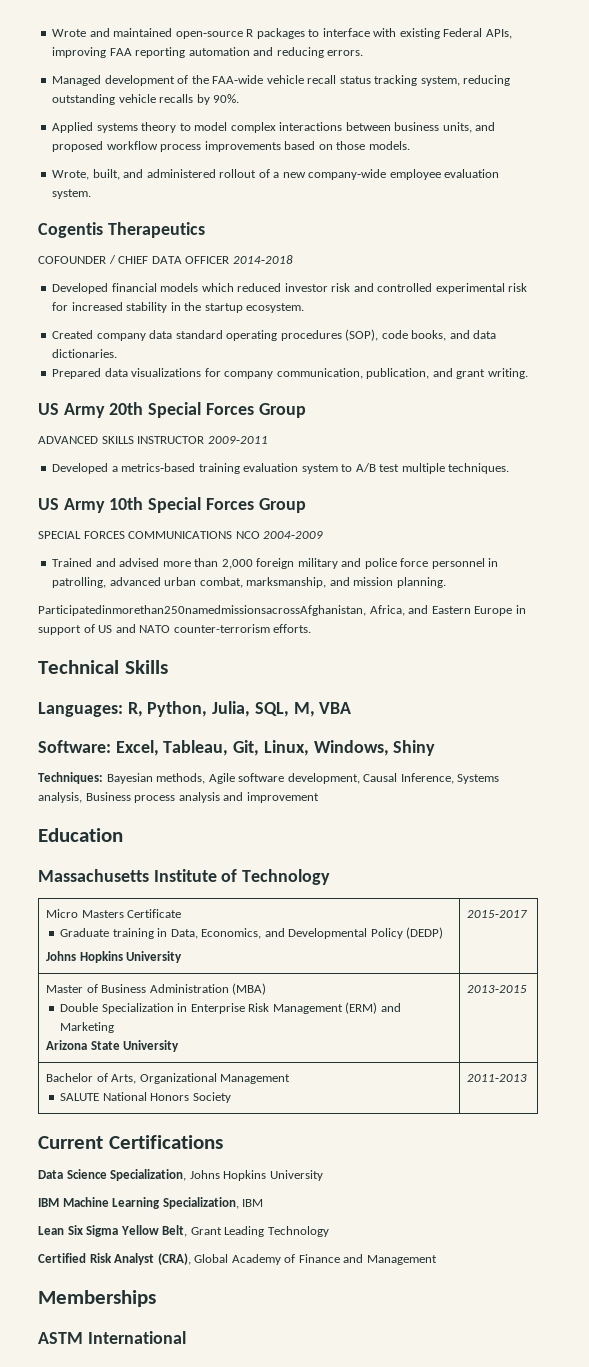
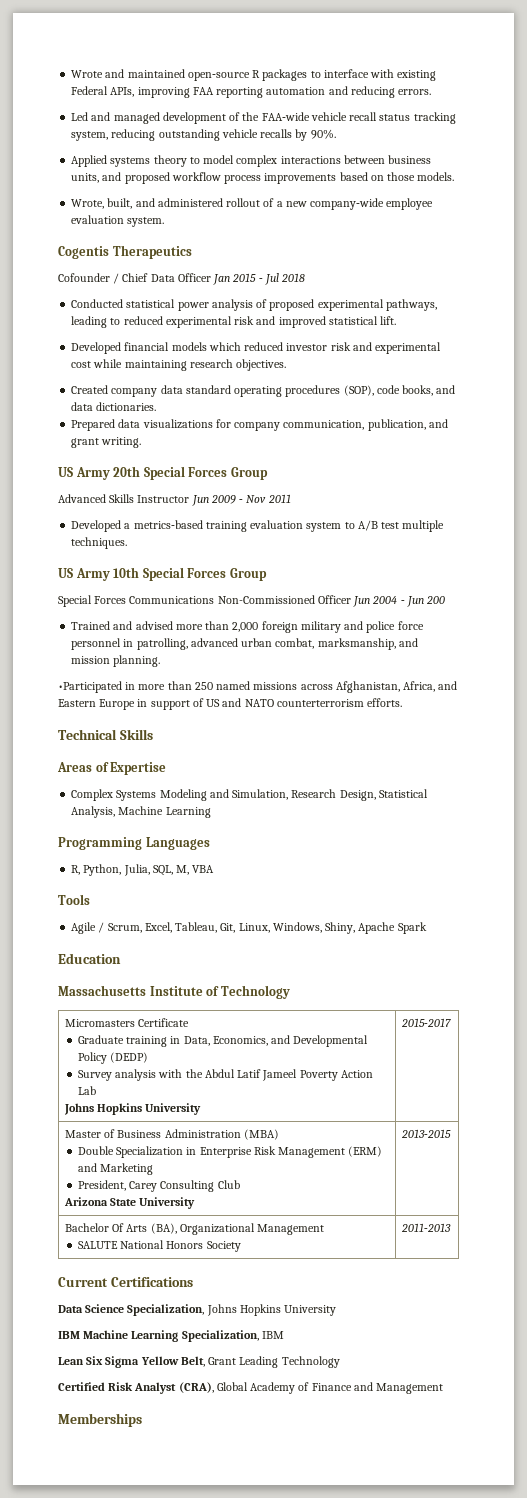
[52,75,102,86] Managed -> [71,112,160,124] Led and managed
[38,255,293,264] COFOUNDER / CHIEF DATA OFFICER 2014‑2018 -> [58,273,306,285] [71,299,437,311] [71,316,397,328] Cofounder / Chief Data Officer Jan 2015 ‑ Jul 2018 // Conducted statistical power analysis of proposed experimental pathways, leading to reduced experimental risk and improved statistical lift.
[377,283,528,294] [52,302,305,313] controlled experimental risk for increased stability in the startup ecosystem. -> [375,342,442,354] [71,359,287,371] experimental cost while maintaining research objectives.
[38,436,268,444] ADVANCED SKILLS INSTRUCTOR 2009‑2011 -> [58,494,291,506] Advanced Skills Instructor Jun 2009 ‑ Nov 2011
[38,531,324,539] SPECIAL FORCES COMMUNICATIONS NCO 2004‑2009 -> [58,595,446,607] Special Forces Communications Non-Commissioned Officer Jun 2004 ‑ Jun 200
[38,605,366,616] Participatedinmorethan250namedmissionsacrossAfghanistan, -> [58,681,400,693] •Participated in more than 250 named missions across Afghanistan,
[173,624,270,633] counter-terrorism -> [276,699,364,707] counterterrorism
[38,702,123,717] Languages: -> [57,762,167,775] [71,789,428,801] [71,806,211,818] [58,837,210,850] Areas of Expertise // Complex Systems Modeling and Simulation, Research Design, Statistical Analysis, Machine Learning // Programming Languages //
[38,740,111,753] Software: -> [58,894,90,905] [71,922,142,934] Tools // Agile / Scrum,
[393,740,436,756] [38,772,500,784] [38,792,319,803] Shiny // Techniques: Bayesian methods, Agile software development, Causal Inference, Systems analysis, Business process analysis and improvement -> [325,922,427,934] Shiny, Apache Spark
[46,909,124,918] Micro Masters -> [64,1019,135,1027] Micromasters
(444, 933) none -> [77,1069,373,1081] [77,1086,96,1095] // Survey analysis with the Abdul Latif Jameel Poverty Action Lab
(115, 1027) none -> [77,1180,240,1192] // President, Carey Consulting Club
[96,1073,137,1084] of Arts, -> [112,1223,177,1234] Of Arts (BA),
[38,1331,186,1344] // ASTM International -> (142, 1420) none

